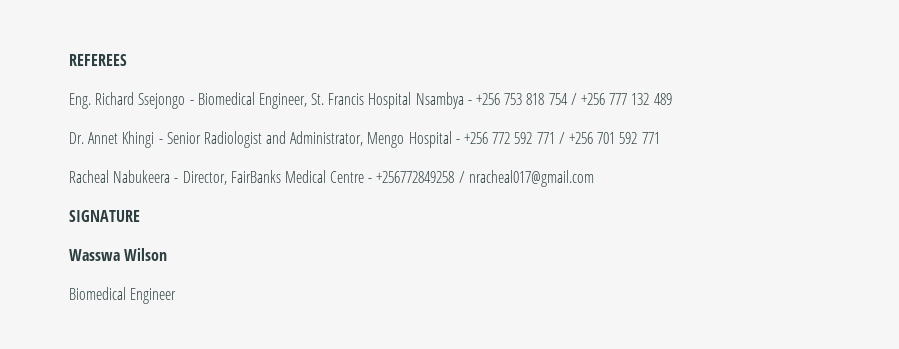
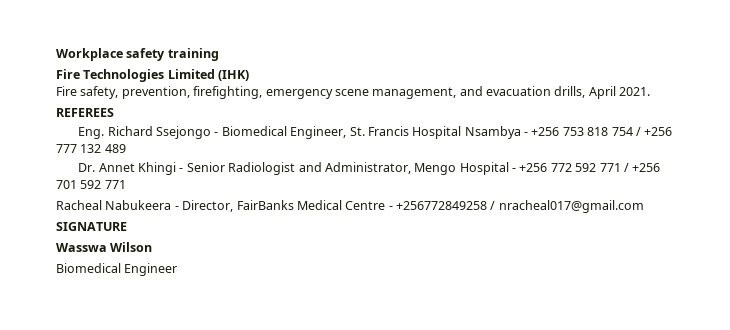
(69, 60) none -> [56,48,219,61] [56,69,250,82] [56,86,651,99] Workplace safety training // Fire Technologies Limited (IHK) // Fire safety, prevention, firefighting, emergency scene management, and evacuation drills, April 2021. //

